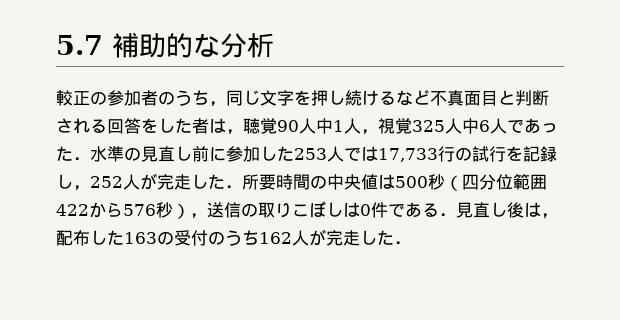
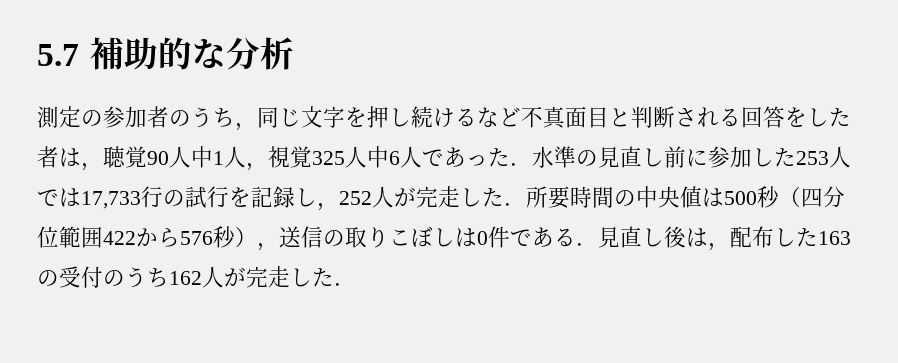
[56,90,90,106] 較正 -> [37,106,81,128] 測定

